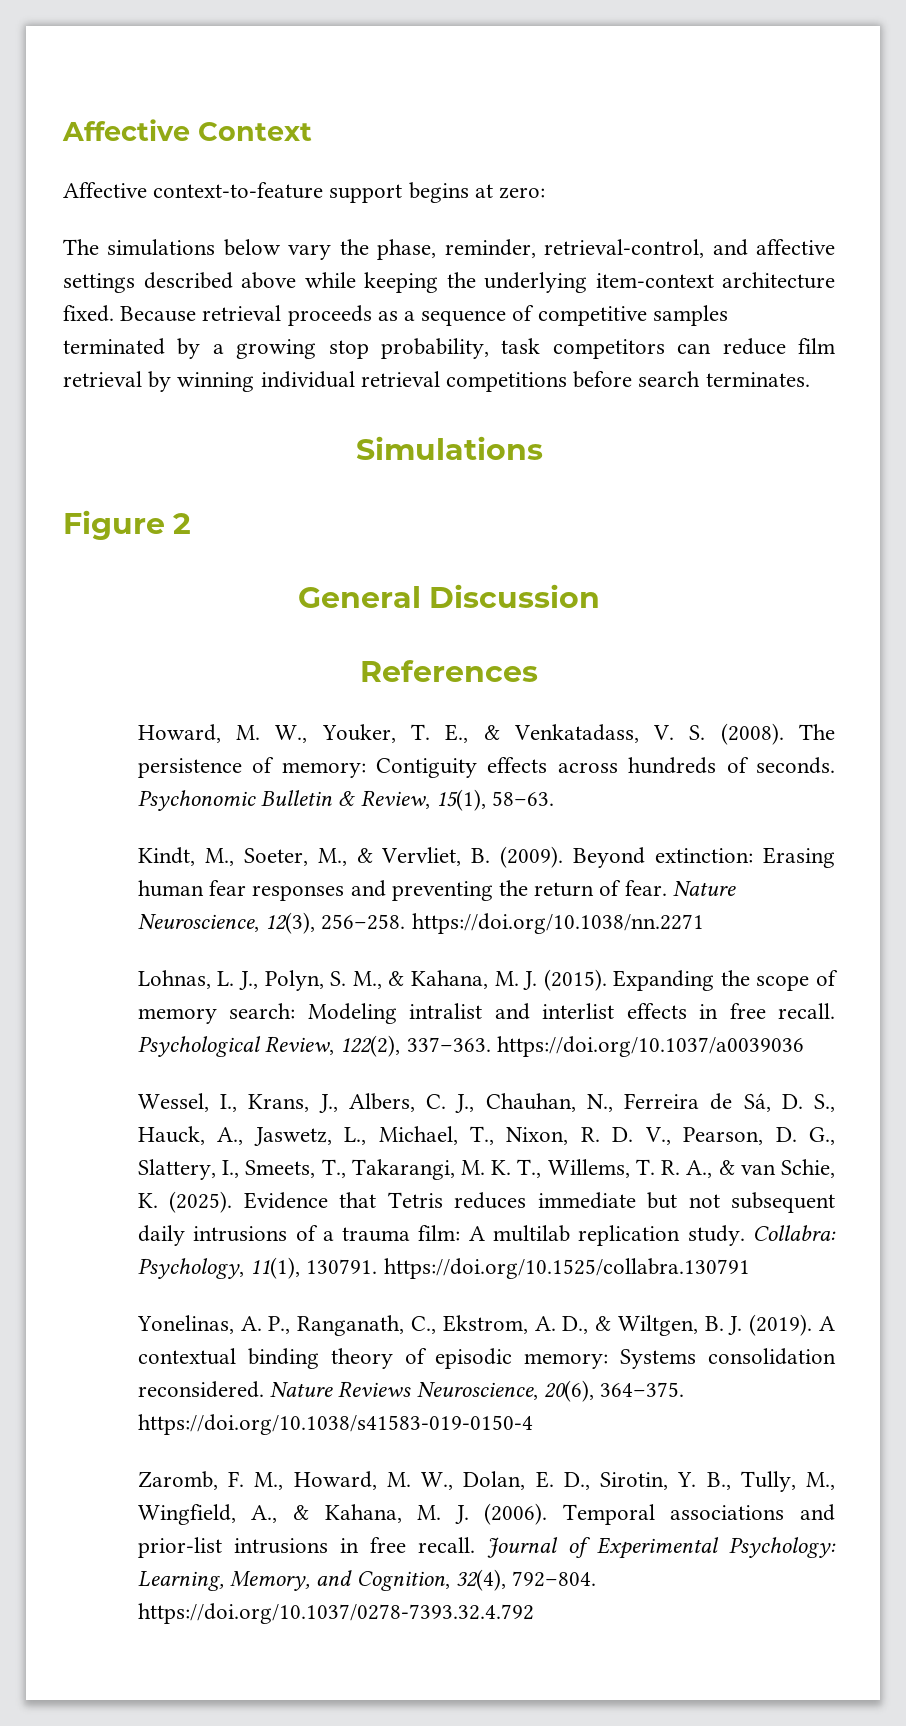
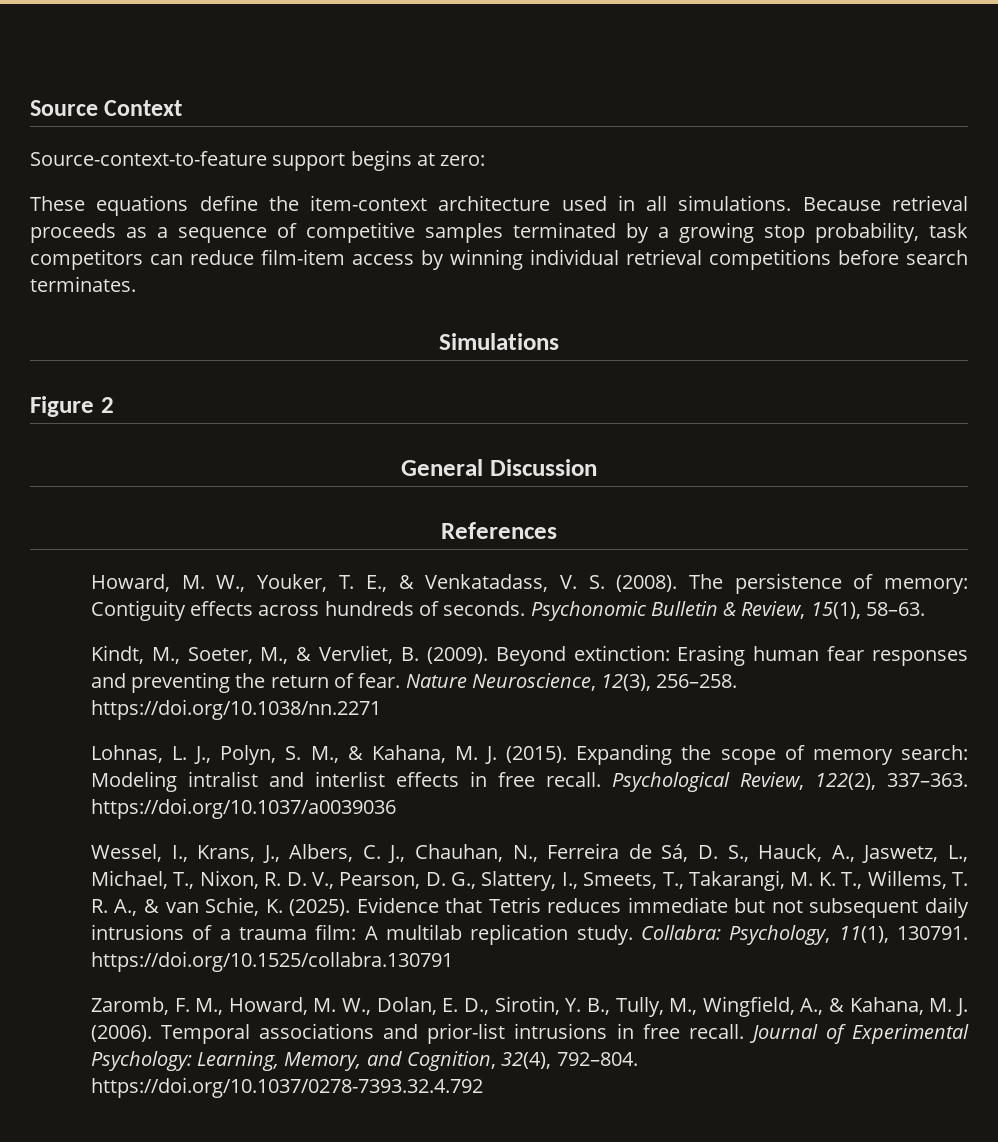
[62,119,190,141] Affective -> [30,100,98,116] Source
[63,182,324,199] Affective context-to-feature -> [30,151,267,166] Source-context-to-feature
[63,239,835,260] [63,272,835,293] [63,305,114,322] The simulations below vary the phase, reminder, retrieval-control, and affective settings described above while keeping the underlying item-context architecture fixed. -> [30,195,792,216] These equations define the item-context architecture used in all simulations.
[797,338,835,354] [63,371,142,387] film retrieval -> [261,249,414,265] film-item access
[136,1314,835,1336] [137,1348,836,1369] [137,1380,684,1402] [137,1414,533,1435] // Yonelinas, A. P., Ranganath, C., Ekstrom, A. D., & Wiltgen, B. J. (2019). A contextual binding theory of episodic memory: Systems consolidation reconsidered. Nature Reviews Neuroscience, 20(6), 364–375. https://doi.org/10.1038/s41583-019-0150-4 -> (453, 961) none

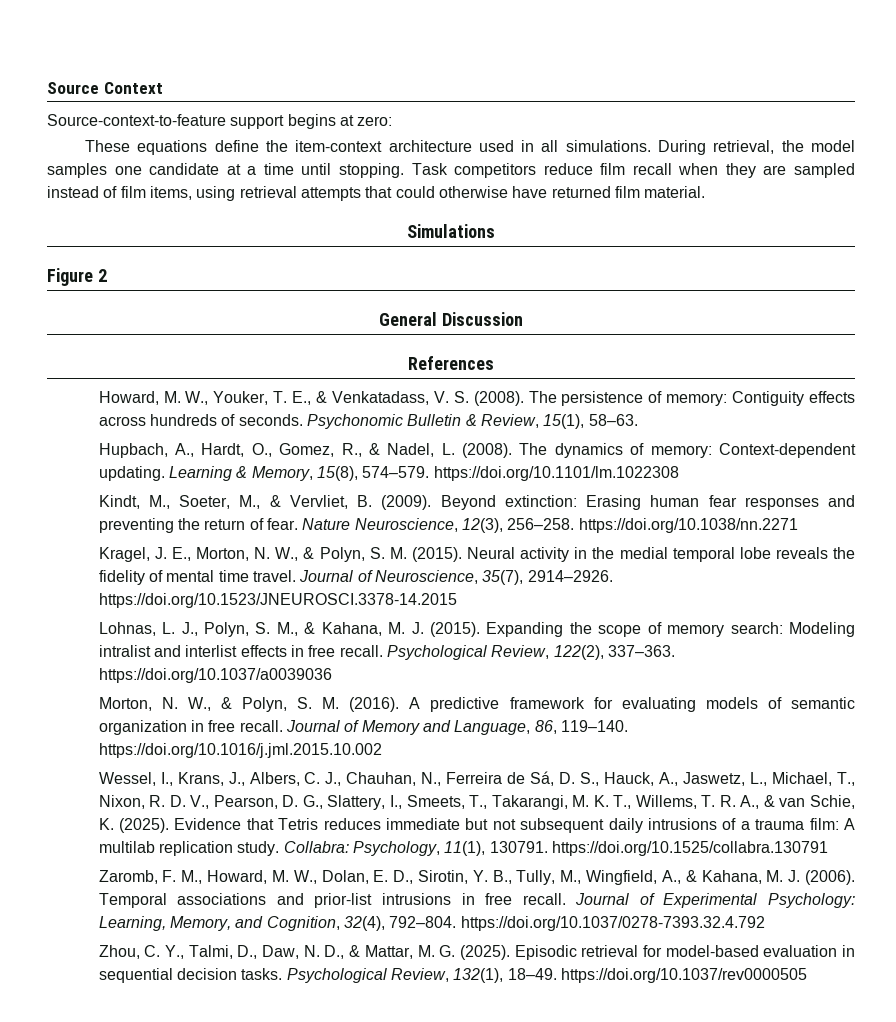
[802,195,968,211] [30,222,968,243] [30,249,968,270] [30,276,136,292] Because retrieval proceeds as a sequence of competitive samples terminated by a growing stop probability, task competitors can reduce film-item access by winning individual retrieval competitions before search terminates. -> [658,140,856,155] [47,163,855,178] [47,186,706,201] During retrieval, the model samples one candidate at a time until stopping. Task competitors reduce film recall when they are sampled instead of film items, using retrieval attempts that could otherwise have returned film material.
(925, 609) none -> [98,443,856,458] [98,466,679,481] // Hupbach, A., Hardt, O., Gomez, R., & Nadel, L. (2008). The dynamics of memory: Context-dependent updating. Learning & Memory, 15(8), 574–579. https://doi.org/10.1101/lm.1022308
(381, 709) none -> [98,547,856,562] [98,570,613,585] [98,593,457,608] // Kragel, J. E., Morton, N. W., & Polyn, S. M. (2015). Neural activity in the medial temporal lobe reveals the fidelity of mental time travel. Journal of Neuroscience, 35(7), 2914–2926. https://doi.org/10.1523/JNEUROSCI.3378-14.2015
(396, 808) none -> [98,697,855,712] [98,720,628,735] [98,743,382,758] // Morton, N. W., & Polyn, S. M. (2016). A predictive framework for evaluating models of semantic organization in free recall. Journal of Memory and Language, 86, 119–140. https://doi.org/10.1016/j.jml.2015.10.002
(483, 1087) none -> [98,945,855,960] [98,968,807,983] // Zhou, C. Y., Talmi, D., Daw, N. D., & Mattar, M. G. (2025). Episodic retrieval for model-based evaluation in sequential decision tasks. Psychological Review, 132(1), 18–49. https://doi.org/10.1037/rev0000505

